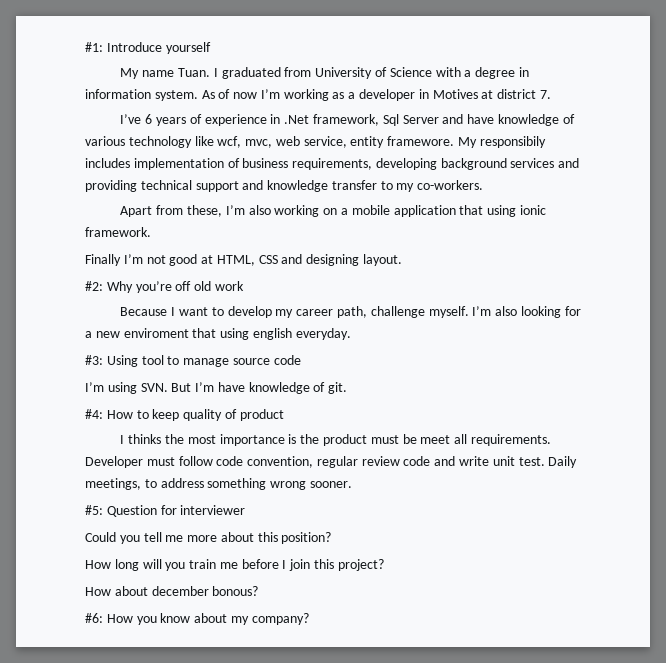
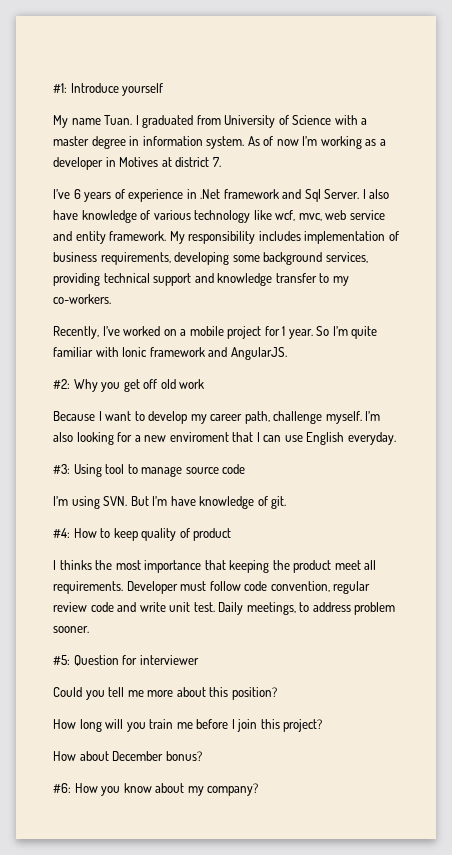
(472, 73) none -> [53,136,89,146] master
[312,114,464,126] framework, Sql Server and -> [223,189,390,202] framework and Sql Server. I also
[303,136,546,148] service, entity framewore. My responsibily -> [349,210,385,220] [53,231,256,244] service and entity framework. My responsibility
[440,158,580,170] background services and -> [232,252,368,265] some background services,
[120,205,546,217] [85,227,151,237] [85,254,403,266] Apart from these, I’m also working on a mobile application that using ionic framework. // Finally I’m not good at HTML, CSS and designing layout. -> [53,326,378,339] [53,347,287,360] Recently, I’ve worked on a mobile project for 1 year. So I’m quite familiar with Ionic framework and AngularJS.
[135,281,172,293] you’re -> [101,379,140,392] you get
[220,328,292,340] using english -> [256,432,345,445] I can use English
[288,434,417,446] is the product must be -> [204,560,332,573] that keeping the product
[207,478,307,490] something wrong -> [354,602,396,615] problem
[151,586,259,596] december bonous? -> [112,751,202,761] December bonus?

